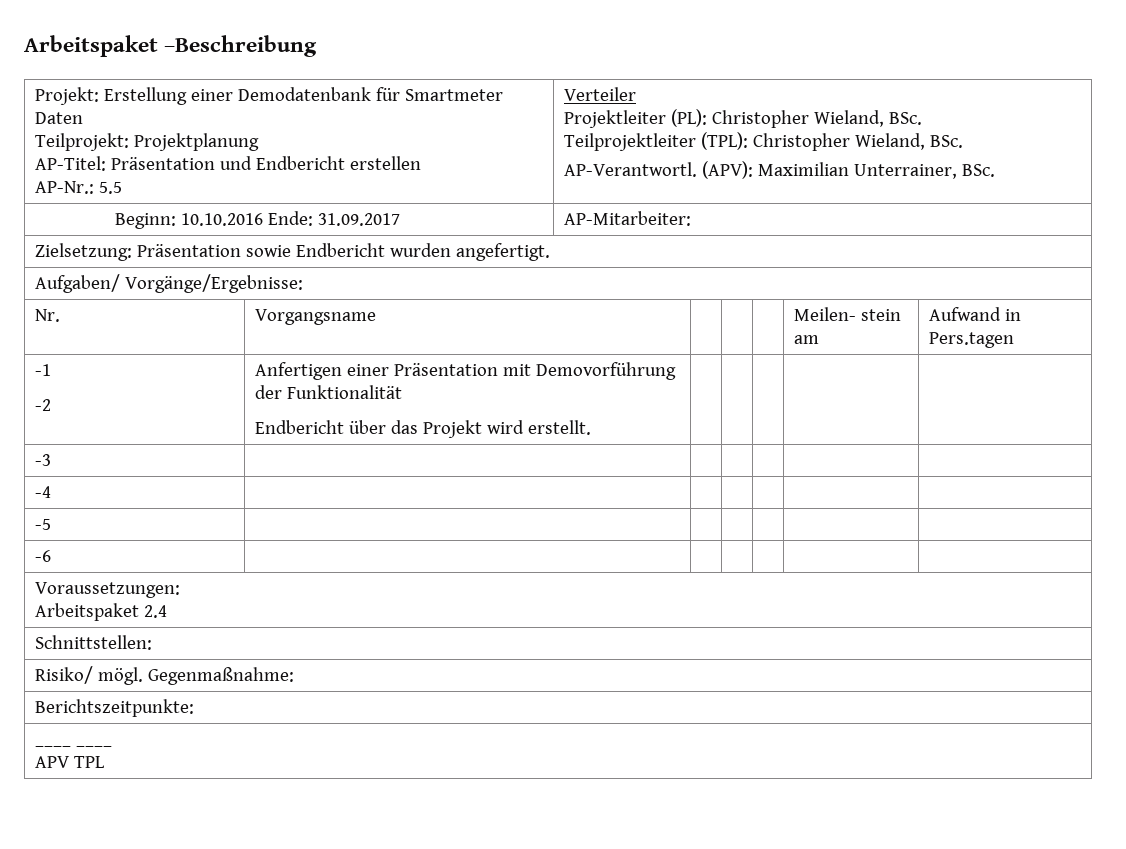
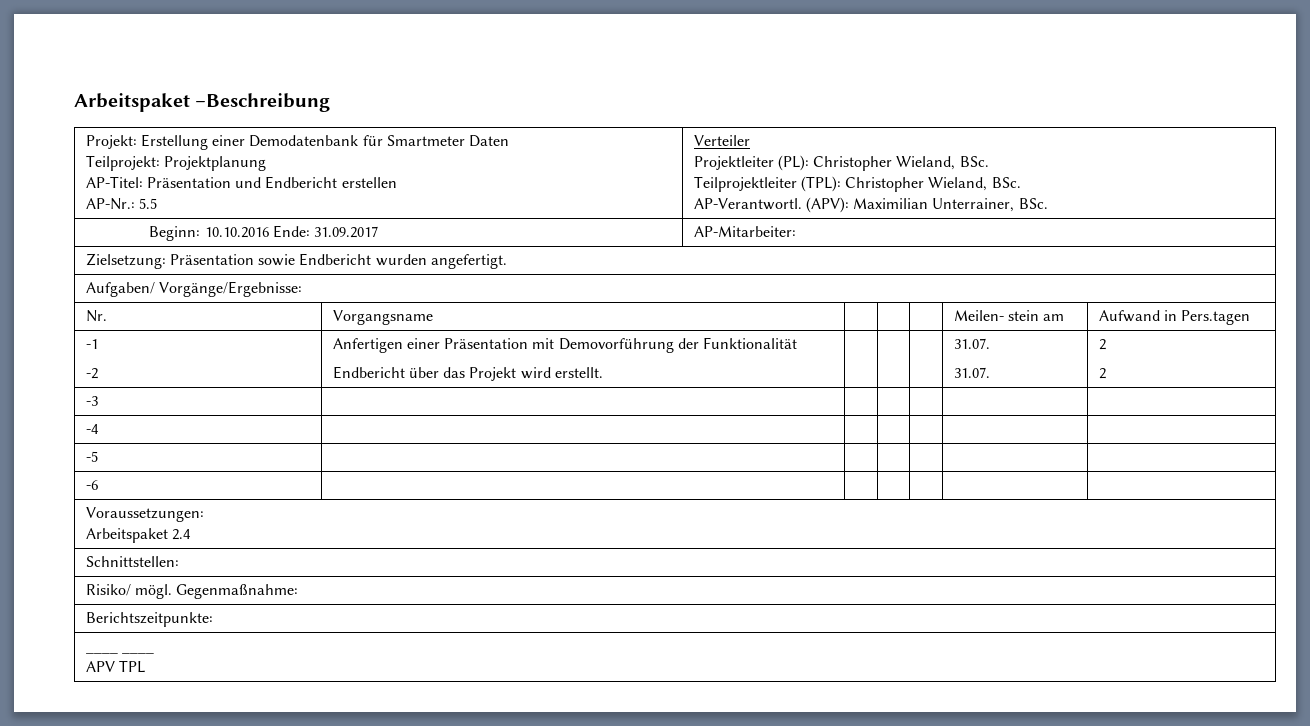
(591, 427) | -> [953,338,990,349] [953,367,990,378] [1098,339,1106,350] [1098,368,1106,379] 31.07. // 31.07. | 2 // 2

